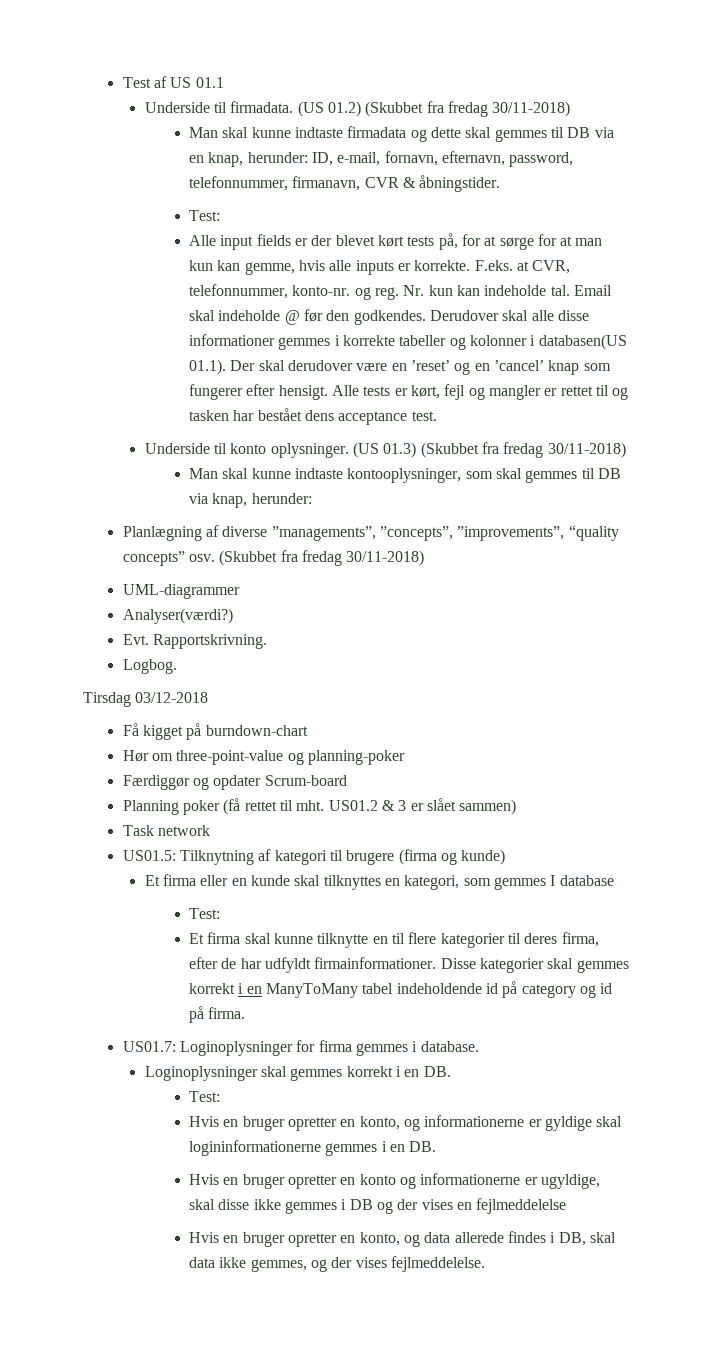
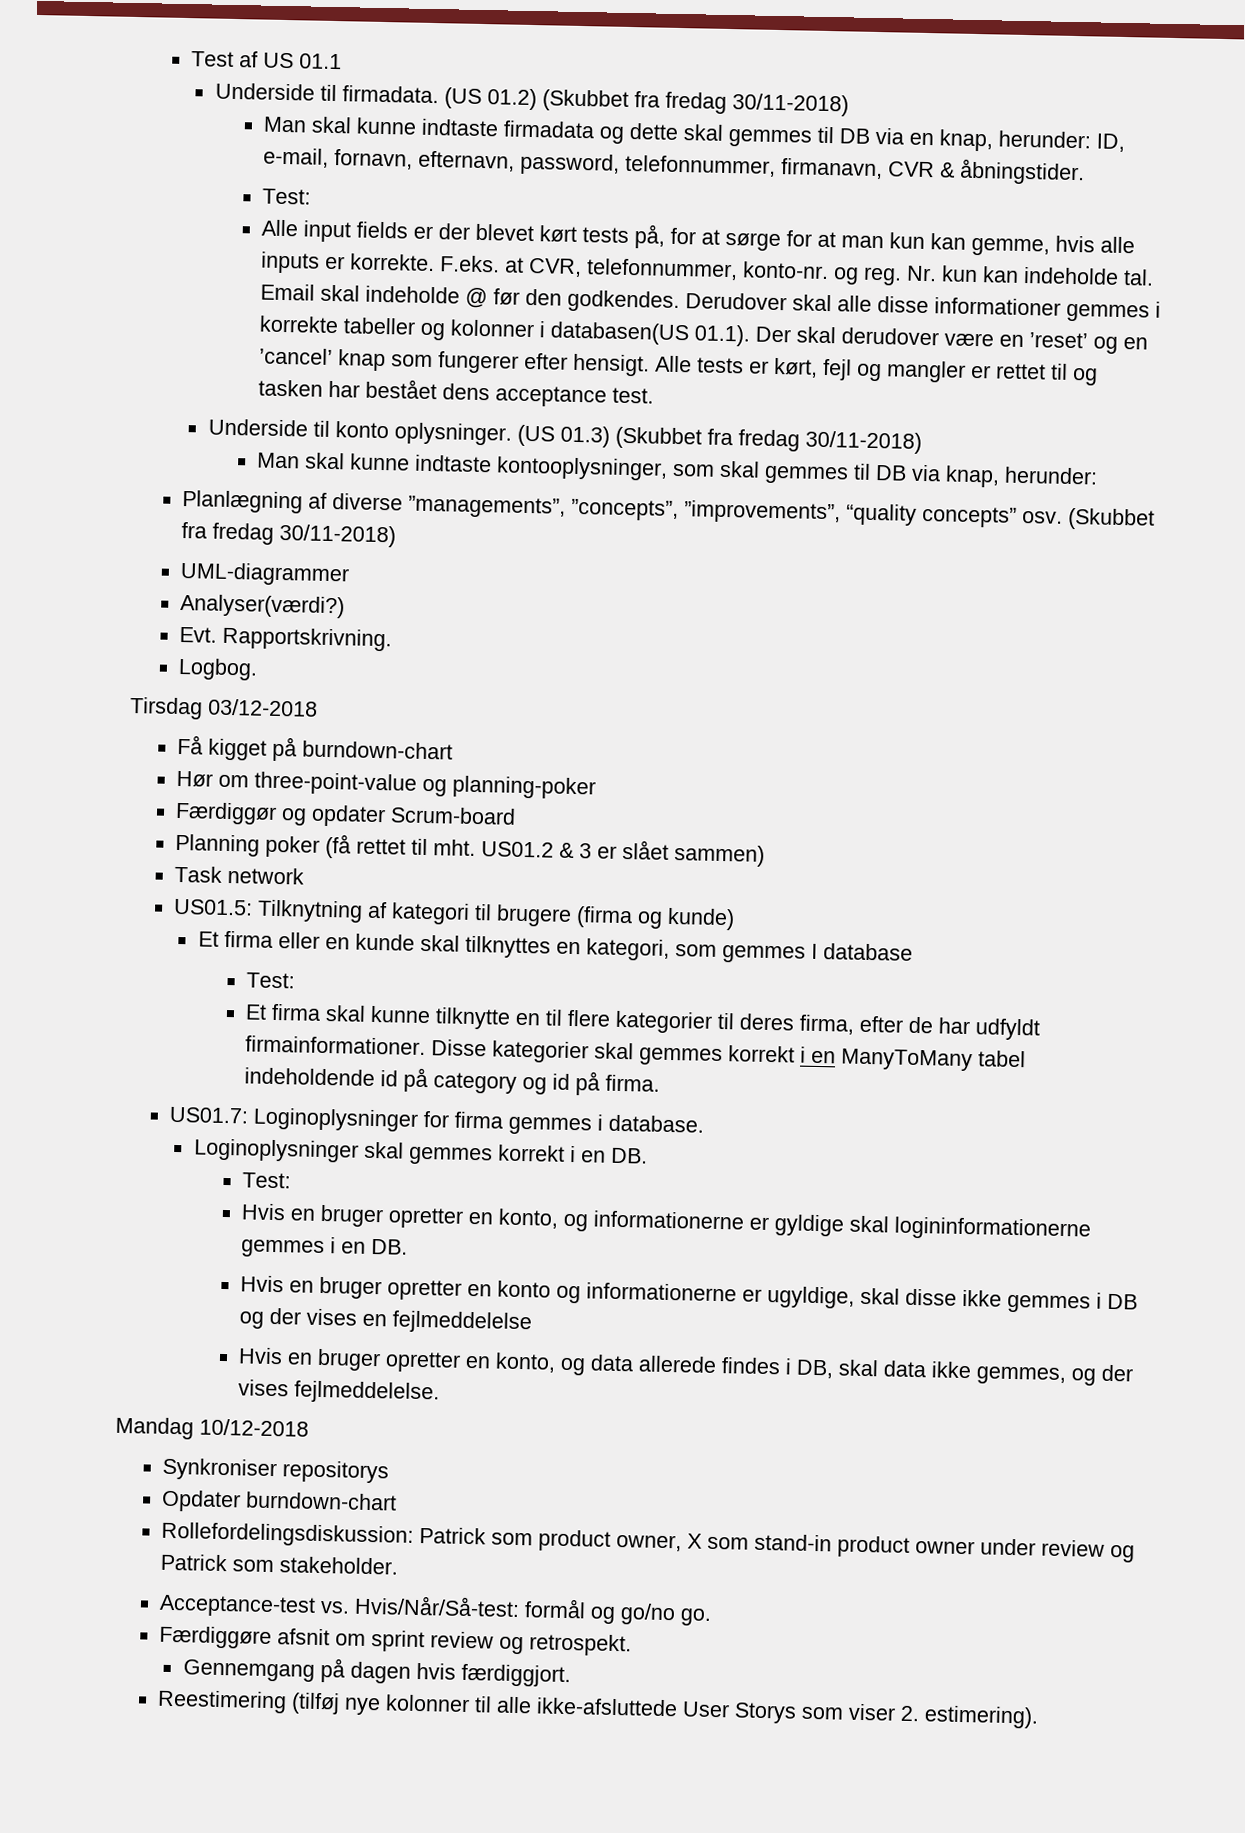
(485, 1264) none -> [115,1416,309,1440] [162,1457,390,1484] [161,1489,398,1513] [161,1521,1136,1563] [160,1553,399,1575] [159,1594,713,1626] [159,1625,633,1657] [182,1658,571,1688] [157,1689,1040,1729] // Mandag 10/12-2018 // Synkroniser repositorys // Opdater burndown-chart // Rollefordelingsdiskussion: Patrick som product owner, X som stand-in product owner under review og Patrick som stakeholder. // Acceptance-test vs. Hvis/Når/Så-test: formål og go/no go. // Færdiggøre afsnit om sprint review og retrospekt. // Gennemgang på dagen hvis færdiggjort. // Reestimering (tilføj nye kolonner til alle ikke-afsluttede User Storys som viser 2. estimering).

